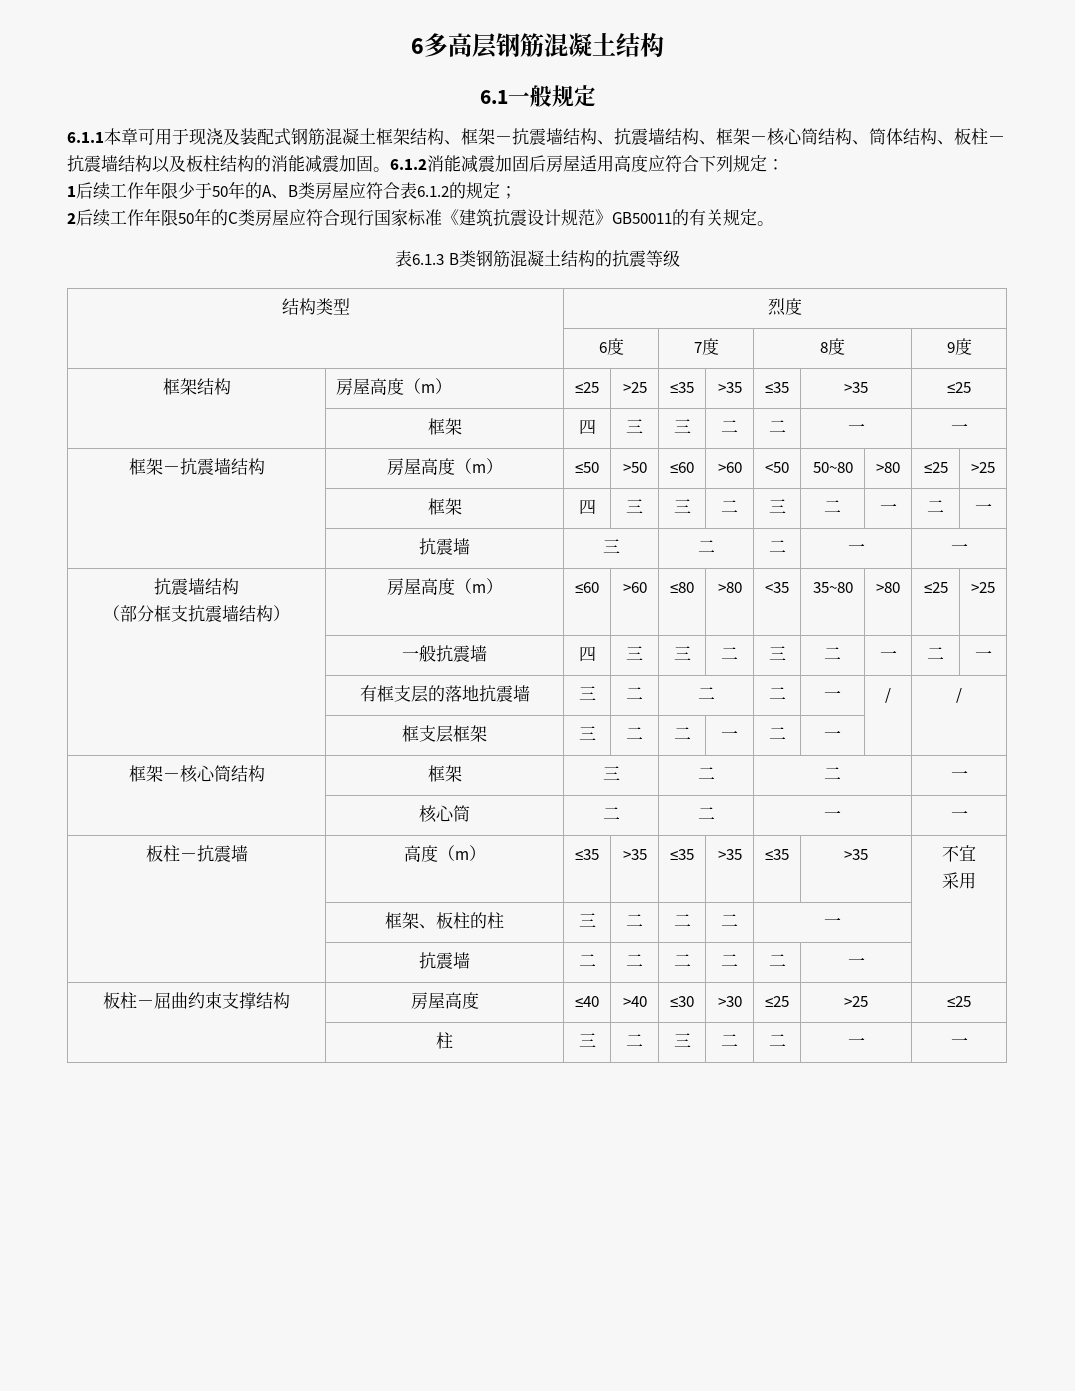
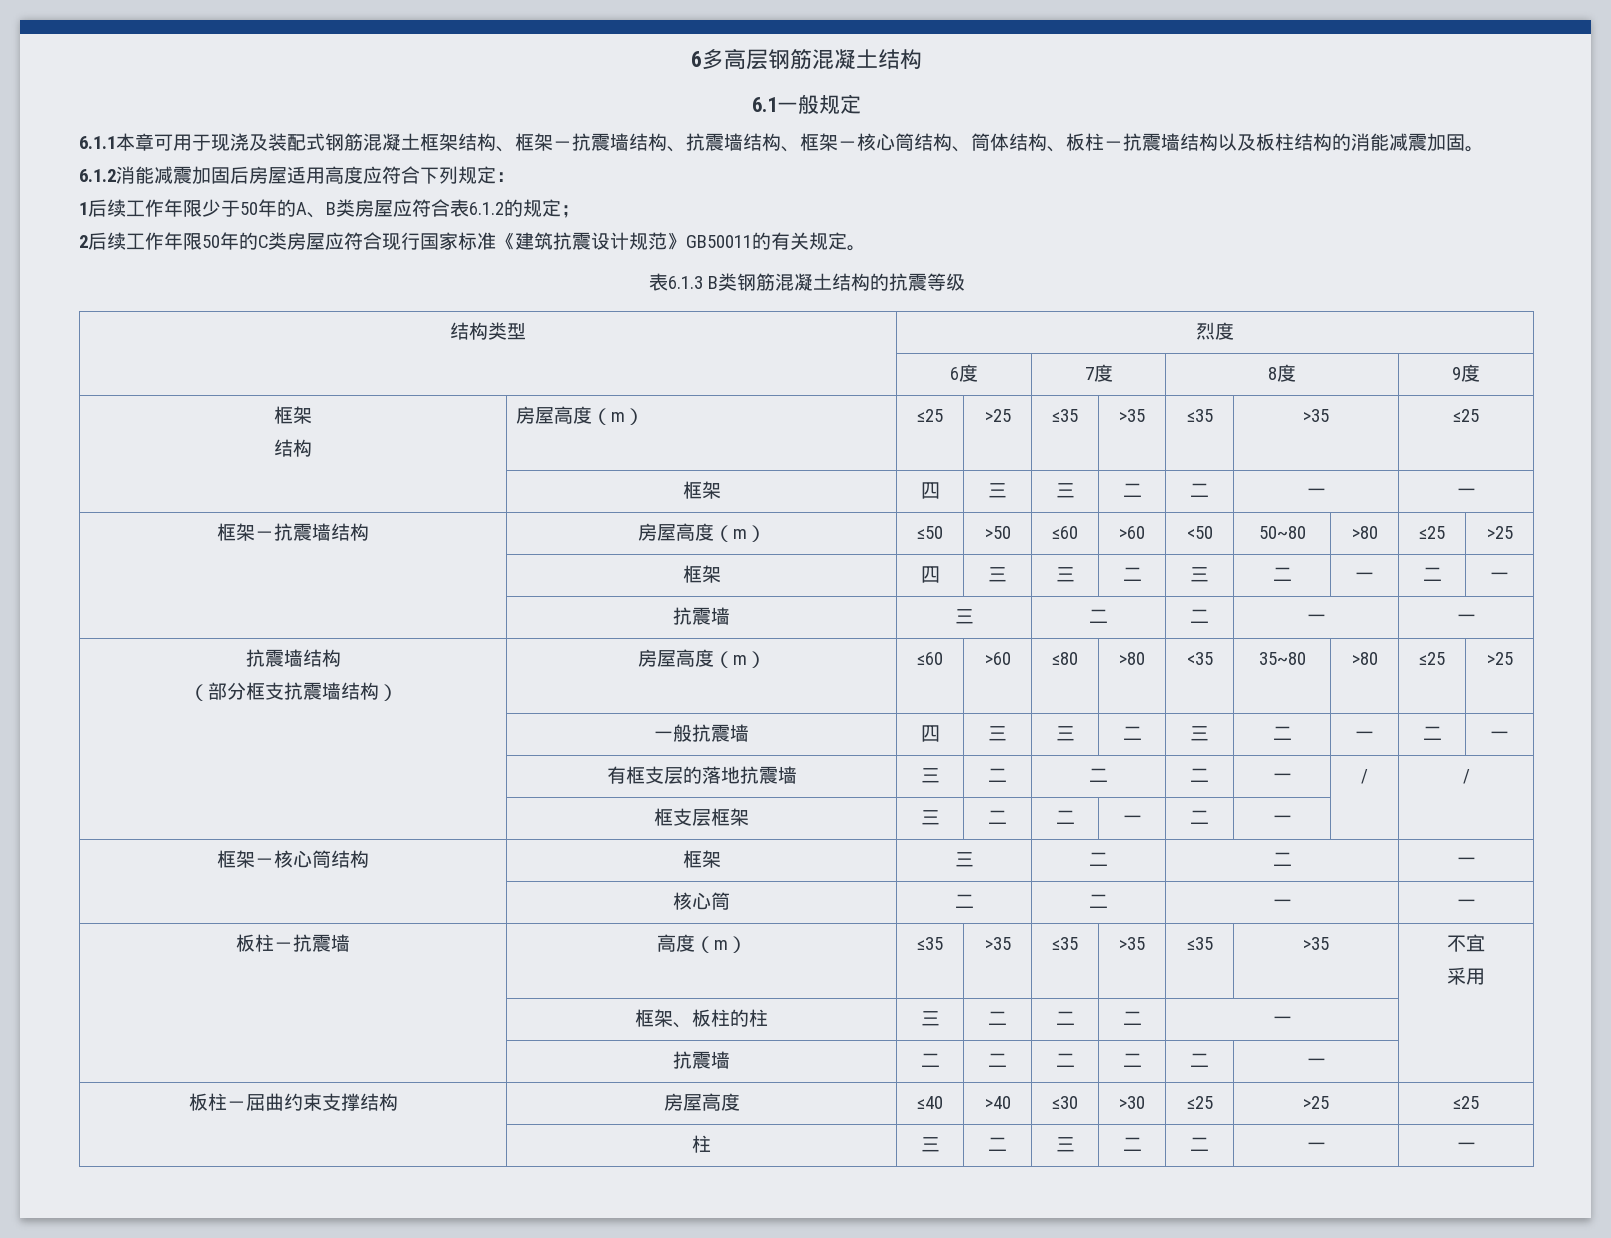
(390, 169) none -> (1484, 149) //
(197, 386) none -> (312, 415) //

